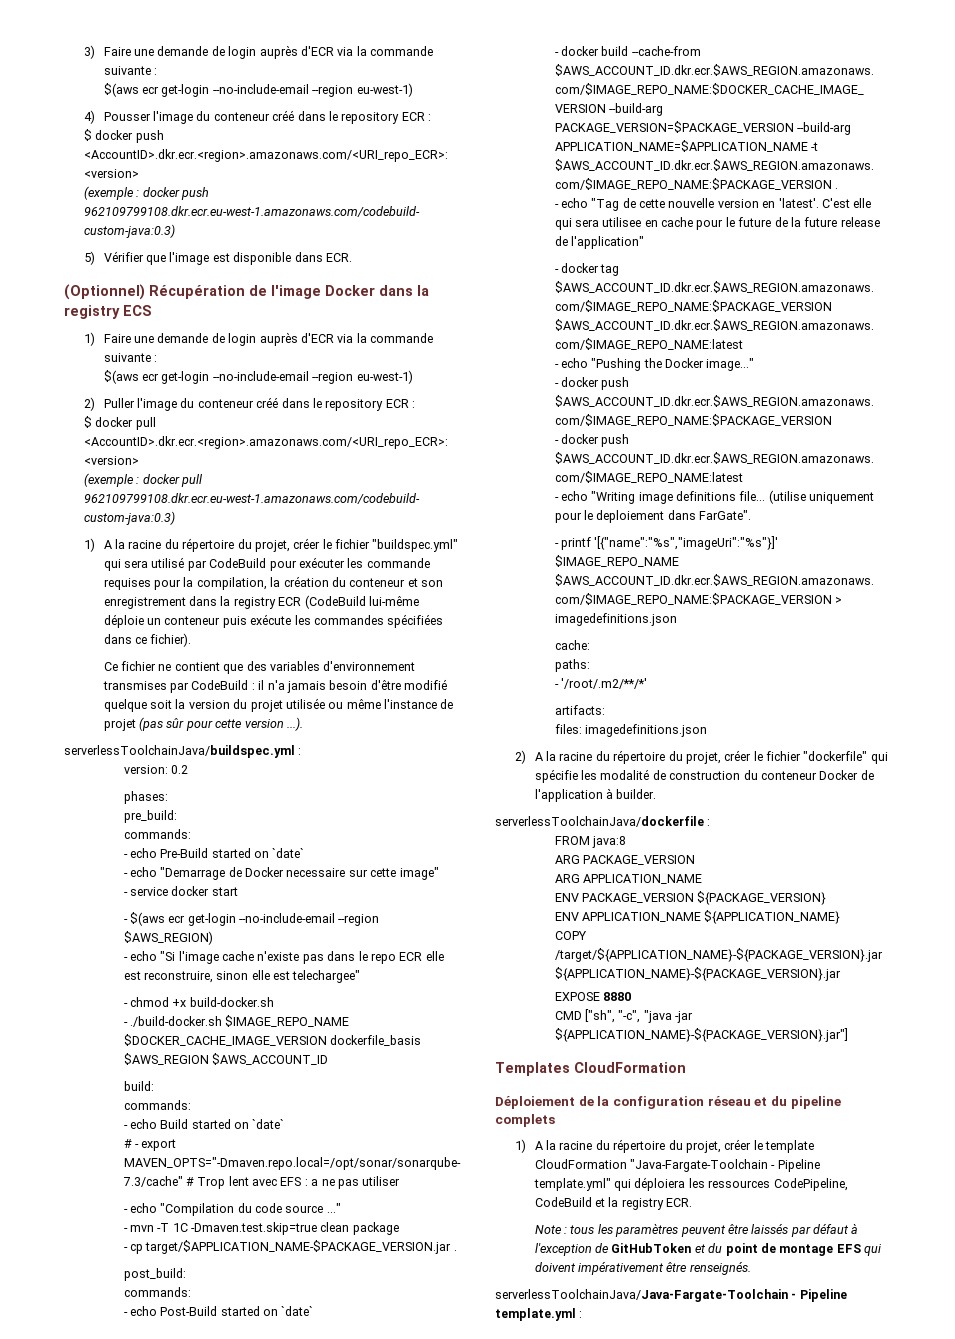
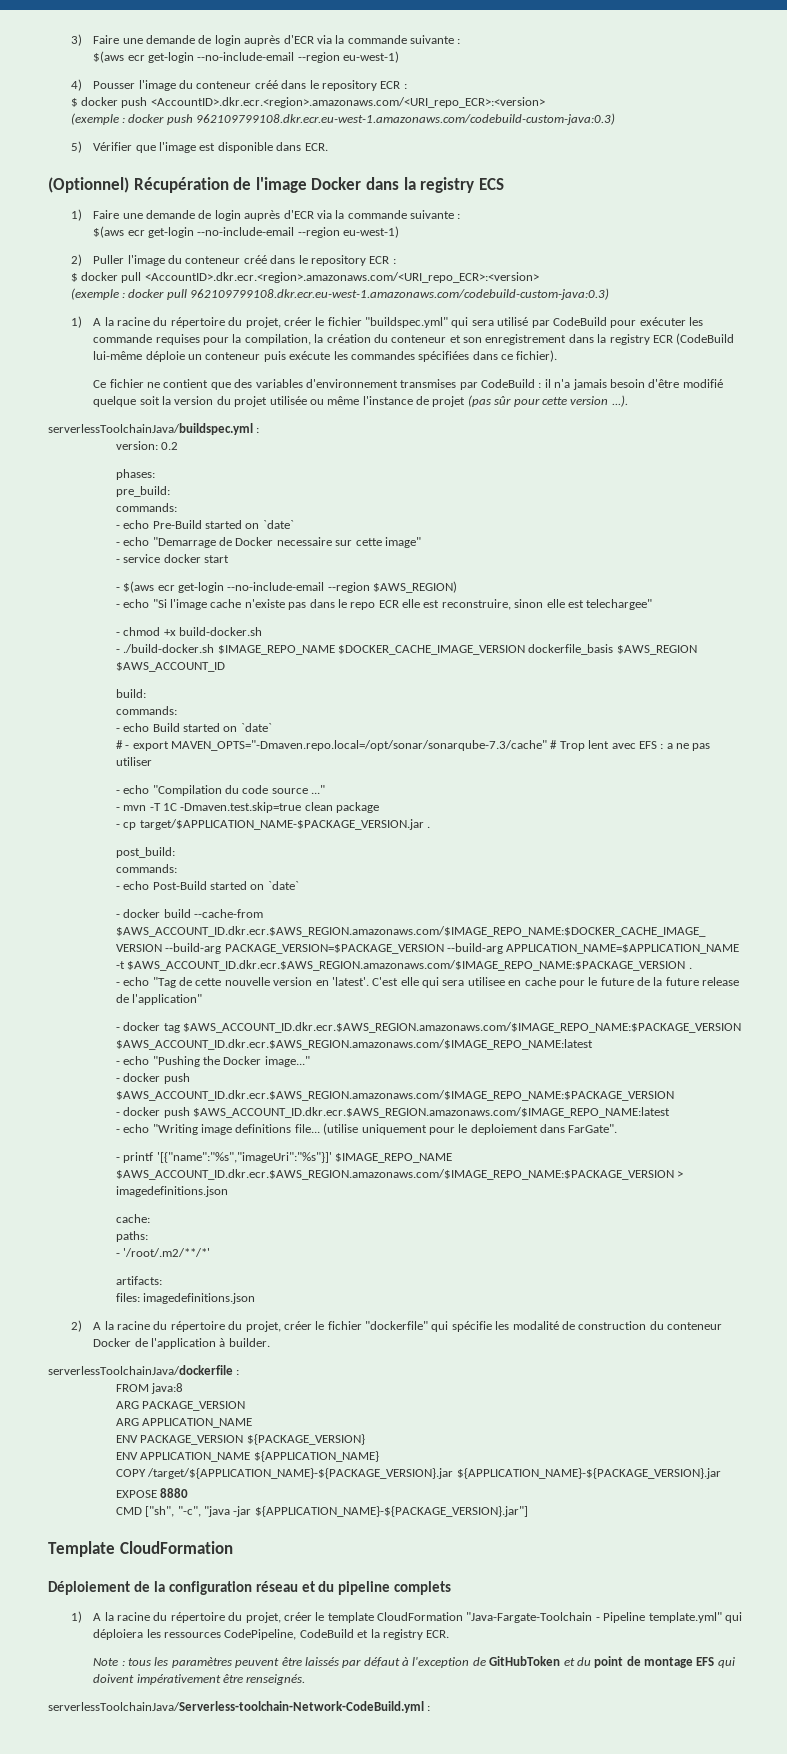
[495,1062,570,1076] Templates -> [48,1541,115,1557] Template
[495,1289,847,1302] [495,1308,576,1321] serverlessToolchainJava/Java-Fargate-Toolchain - Pipeline template.yml -> [48,1701,424,1713] serverlessToolchainJava/Serverless-toolchain-Network-CodeBuild.yml

